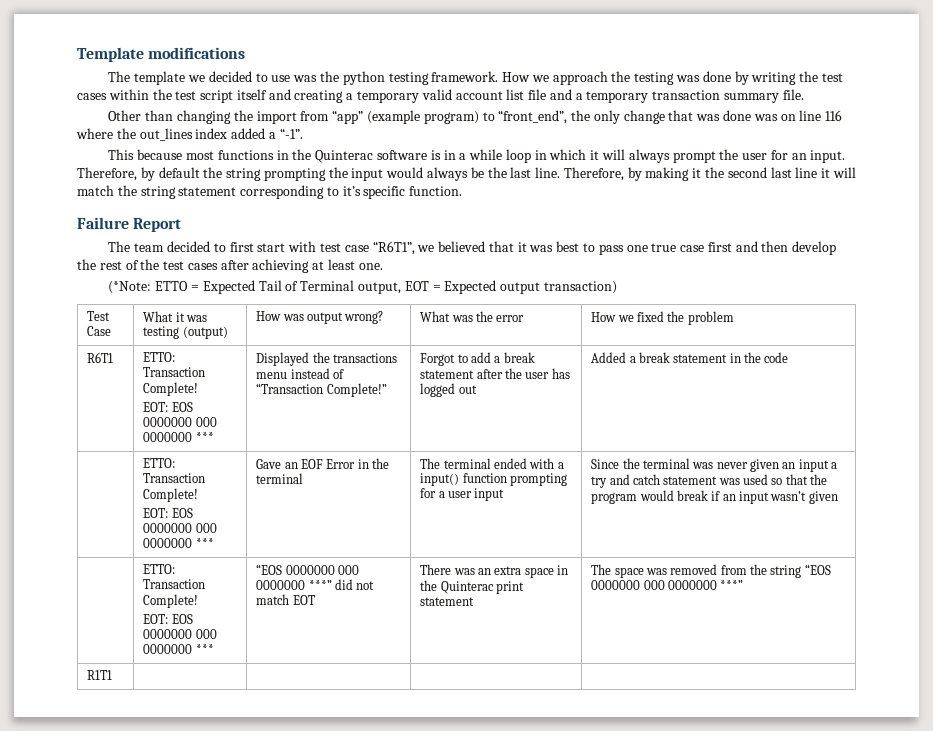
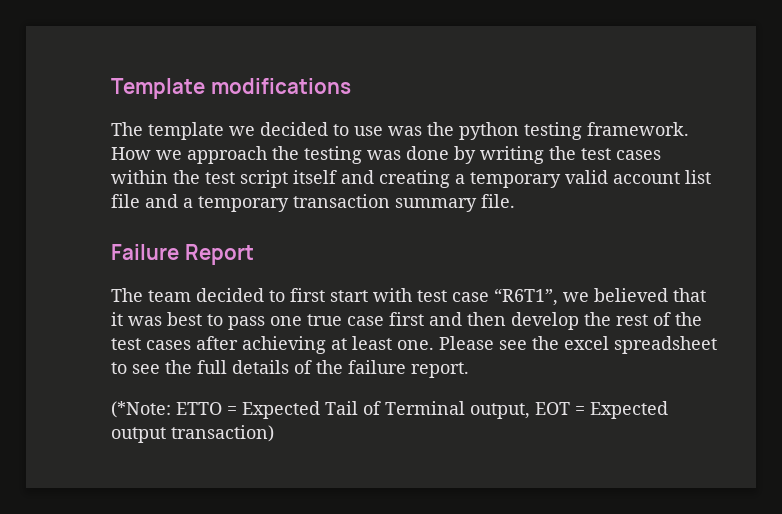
[108,110,843,124] [76,128,303,141] [108,149,846,163] [77,167,856,181] [77,185,463,199] // Other than changing the import from “app” (example program) to “front_end”, the only change that was done was on line 116 where the out_lines index added a “-1”. // This because most functions in the Quinterac software is in a while loop in which it will always prompt the user for an input. Therefore, by default the string prompting the input would always be the last line. Therefore, by making it the second last line it will match the string statement corresponding to it’s specific function. -> (515, 201) none
(383, 266) none -> [439,336,717,354] [111,360,469,378] Please see the excel spreadsheet to see the full details of the failure report.
[87,311,111,321] [87,326,112,336] [143,311,207,322] [143,326,228,339] [256,311,384,324] [420,311,525,322] [591,311,734,325] [87,352,114,363] [143,352,176,362] [143,367,206,377] [143,382,199,396] [143,402,193,412] [143,417,217,427] [143,432,214,442] [256,352,397,366] [256,368,344,379] [256,383,387,397] [420,352,535,366] [420,368,570,379] [420,383,477,397] [591,352,789,363] [143,458,176,468] [143,473,206,483] [143,488,199,502] [143,508,193,518] [143,523,217,533] [143,538,214,548] [256,458,390,469] [256,473,304,484] [420,458,564,469] [420,473,567,486] [420,488,505,501] [591,458,838,472] [591,474,828,488] [591,490,838,504] [143,564,176,574] [143,579,206,589] [143,594,199,608] [143,614,193,624] [143,629,217,639] [143,644,214,654] [256,564,359,575] [256,579,375,590] [256,594,315,605] [420,564,569,578] [420,580,524,594] [420,597,475,606] [591,564,831,578] [591,580,744,590] [87,670,113,680] // Test Case | What it was testing (output) | How was output wrong? | What was the error | How we fixed the problem // R6T1 | ETTO: Transaction Complete! // EOT: EOS 0000000 000 0000000 *** | Displayed the transactions menu instead of “Transaction Complete!” | Forgot to add a break statement after the user has logged out | Added a break statement in the code // | ETTO: Transaction Complete! // EOT: EOS 0000000 000 0000000 *** | Gave an EOF Error in the terminal | The terminal ended with a input() function prompting for a user input | Since the terminal was never given an input a try and catch statement was used so that the program would break if an input wasn’t given // | ETTO: Transaction Complete! // EOT: EOS 0000000 000 0000000 *** | “EOS 0000000 000 0000000 ***” did not match EOT | There was an extra space in the Quinterac print statement | The space was removed from the string “EOS 0000000 000 0000000 ***” // R1T1 | | | | -> (274, 433) none

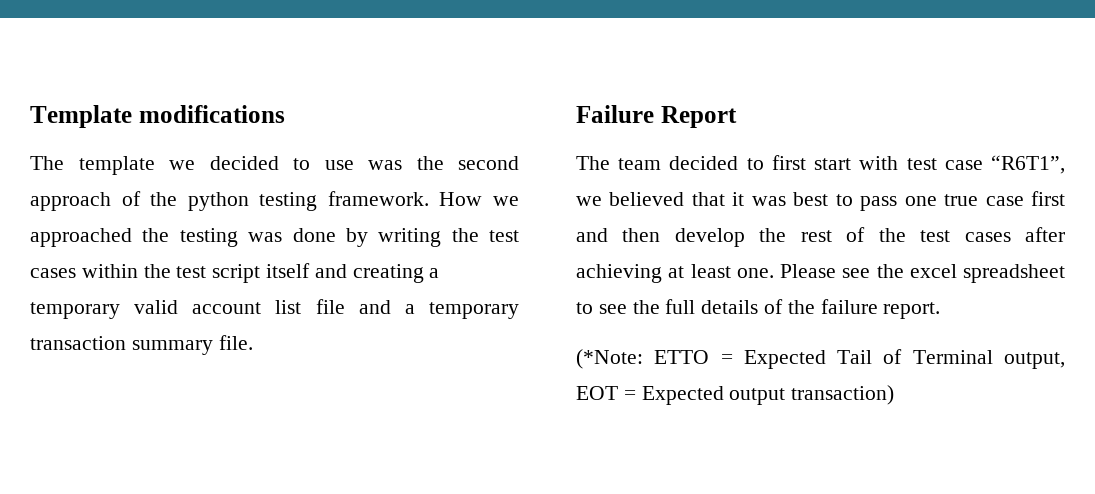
(454, 129) none -> [458,156,519,170] [30,191,178,211] second approach of the
[187,146,267,164] approach -> [30,228,132,247] approached

